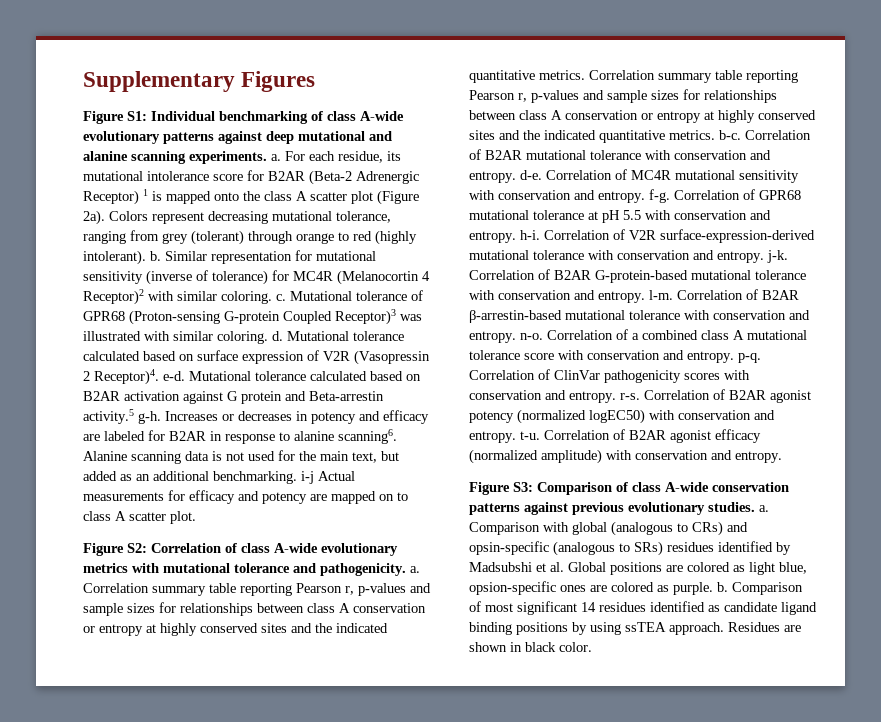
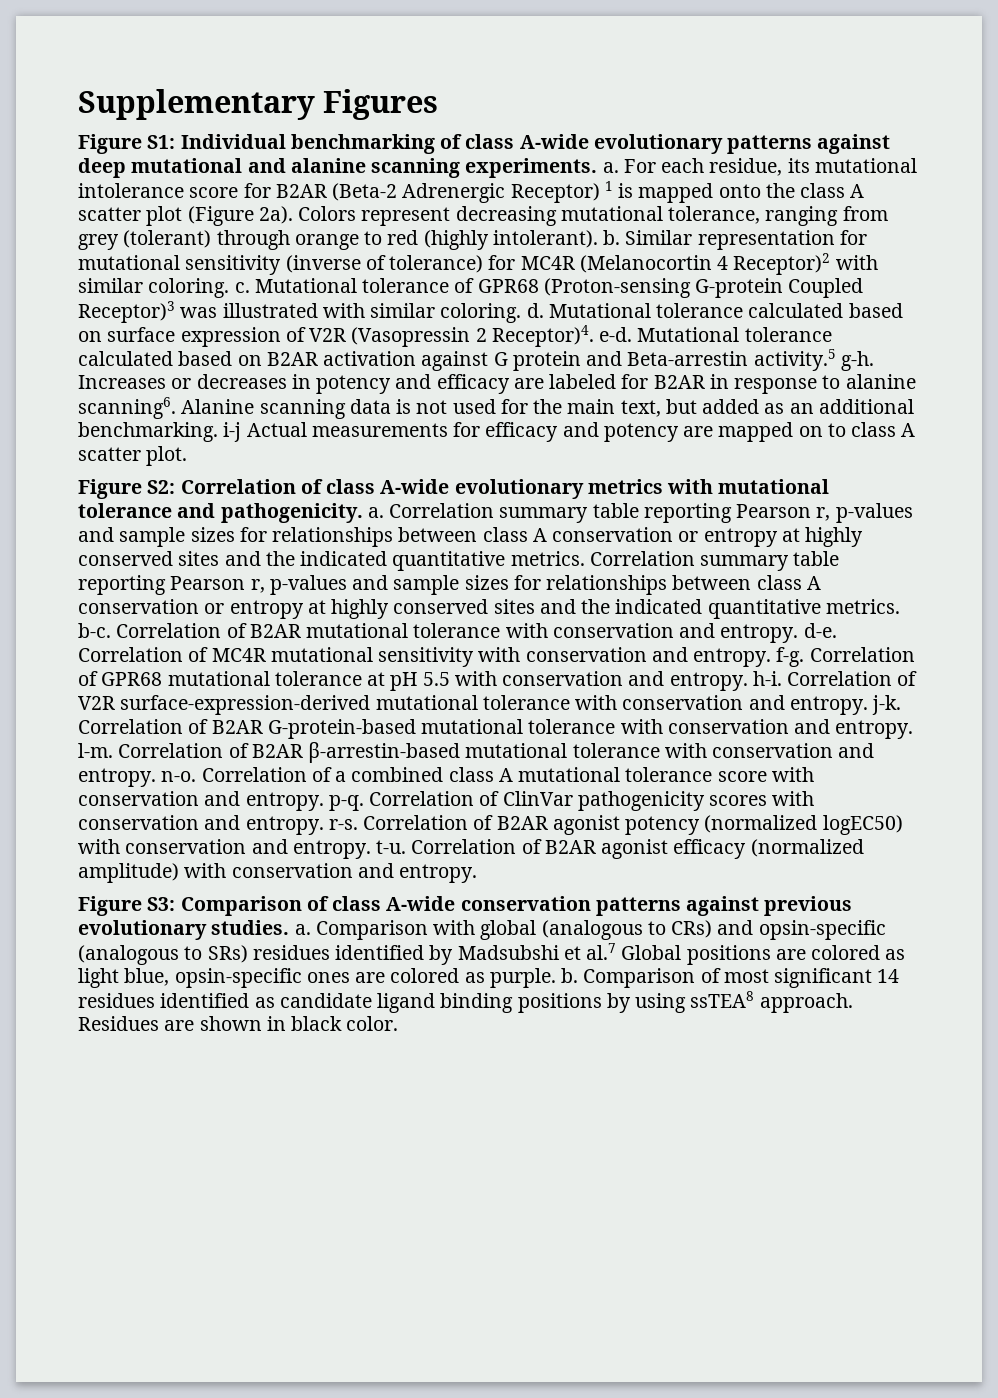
[550,562,564,572] al. -> [586,943,617,960] al.7
[469,581,556,595] opsion-specific -> [174,968,302,988] opsin-specific
[625,622,666,632] ssTEA -> [690,991,755,1008] ssTEA8

